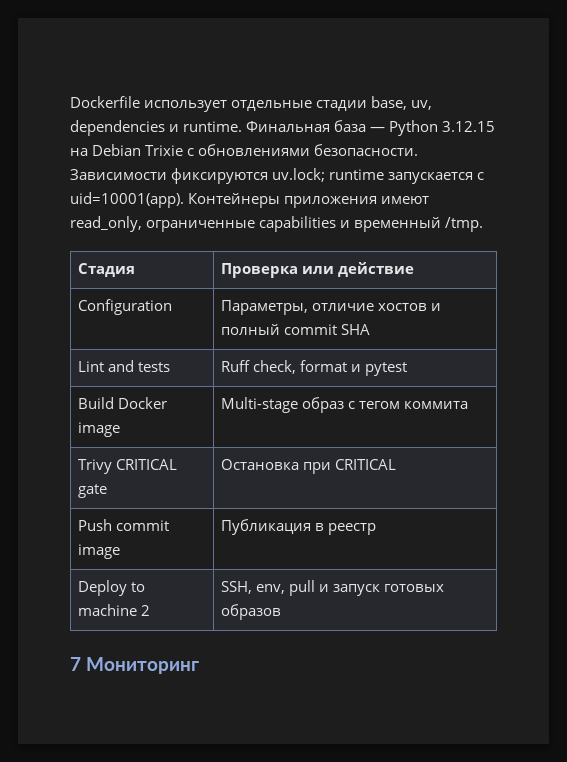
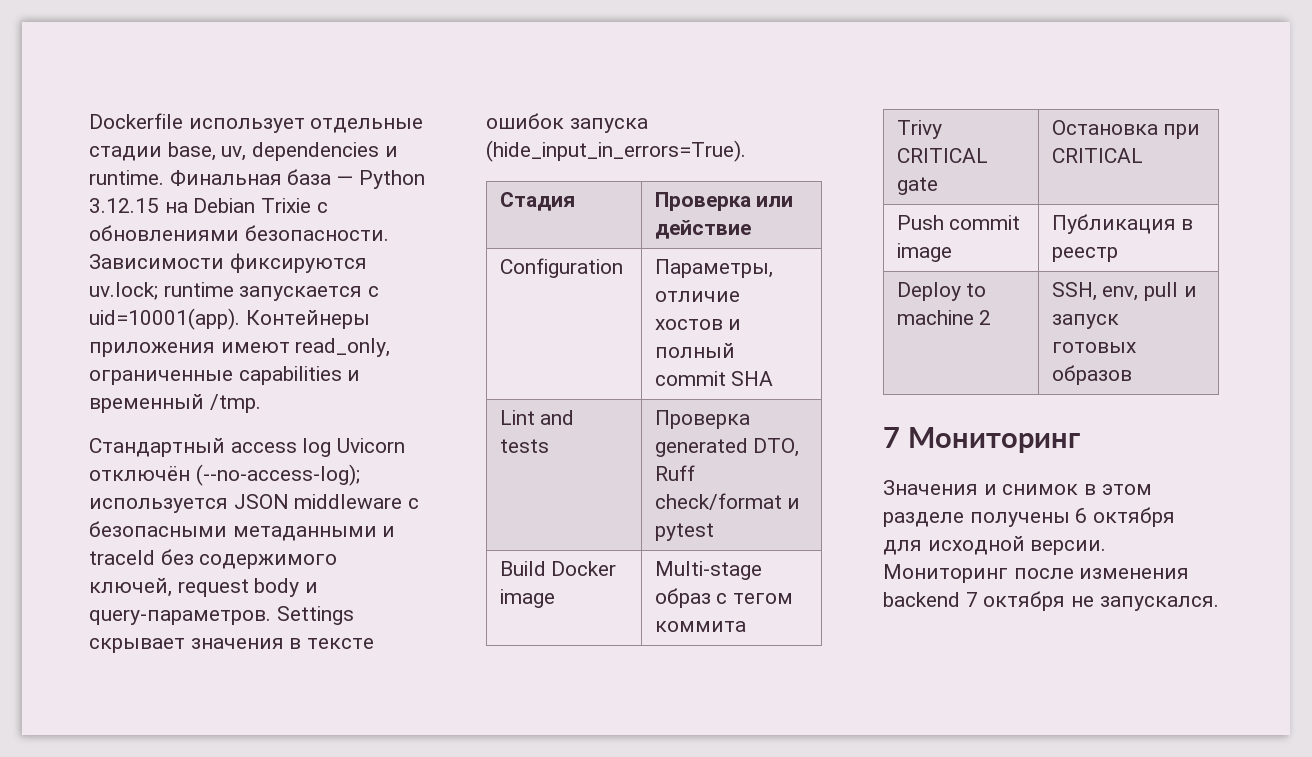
(484, 224) none -> [89,438,406,457] [89,464,360,486] [89,494,420,513] [89,521,396,541] [89,549,338,569] [89,578,319,597] [89,606,354,625] [89,638,375,653] [486,113,648,133] [486,140,746,162] // Стандартный access log Uvicorn отключён (--no-access-log); используется JSON middleware с безопасными метаданными и traceId без содержимого ключей, request body и query-параметров. Settings скрывает значения в тексте ошибок запуска (hide_input_in_errors=True).
[221,360,348,374] Ruff check, format -> [654,410,750,429] [654,438,800,457] [654,465,695,481] [654,493,782,510] Проверка generated DTO, Ruff check/format
(199, 665) none -> [883,480,1152,495] [883,507,1176,527] [883,536,1107,555] [883,564,1190,583] [883,591,1219,611] // Значения и снимок в этом разделе получены 6 октября для исходной версии. Мониторинг после изменения backend 7 октября не запускался.

